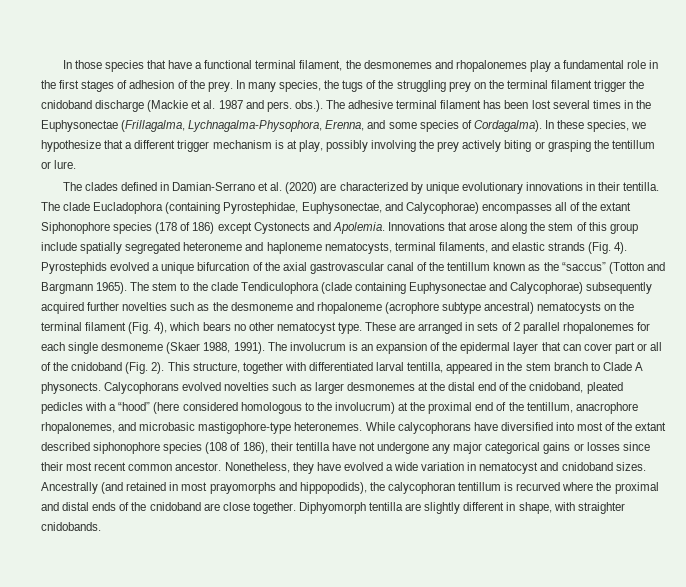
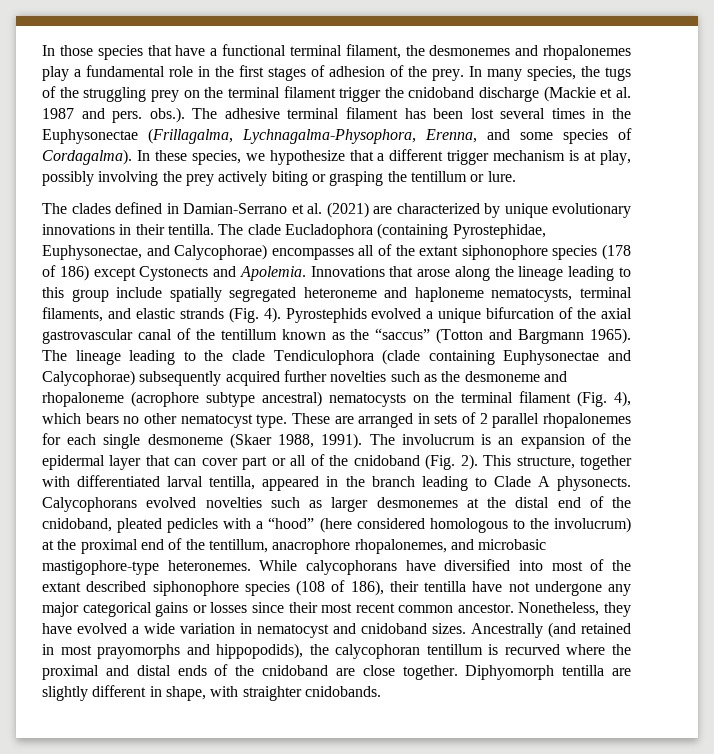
[285,182,318,194] (2020) -> [326,202,369,218] (2021)
[41,222,110,234] Siphonophore -> [461,245,548,260] siphonophore
[548,222,587,231] stem of -> [518,266,631,281] lineage leading to
[152,282,178,291] stem -> [75,350,176,365] lineage leading
[525,362,588,371] stem branch -> [371,476,468,491] branch leading

